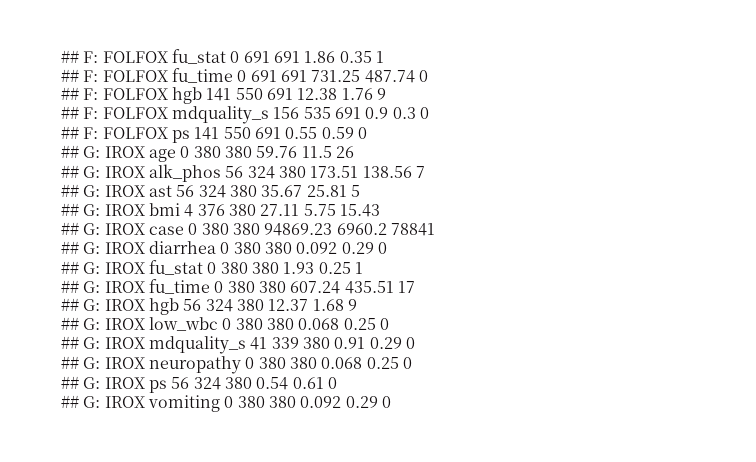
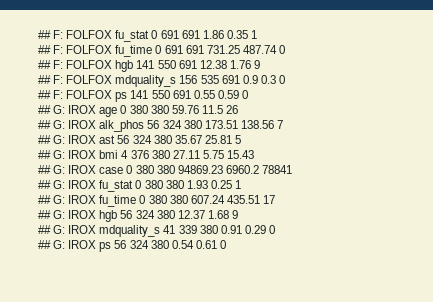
[61,241,387,254] // ## G: IROX diarrhea 0 380 380 0.092 0.29 0 -> (292, 169) none
[61,317,389,331] // ## G: IROX low_wbc 0 380 380 0.068 0.25 0 -> (238, 214) none
[61,356,412,374] // ## G: IROX neuropathy 0 380 380 0.068 0.25 0 -> (275, 229) none
[61,395,391,412] // ## G: IROX vomiting 0 380 380 0.092 0.29 0 -> (226, 244) none

